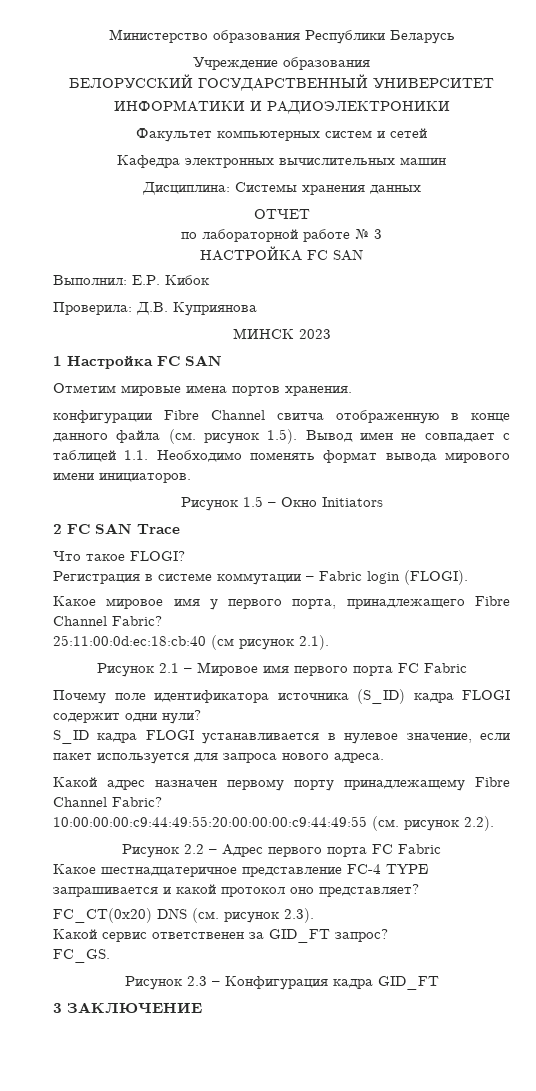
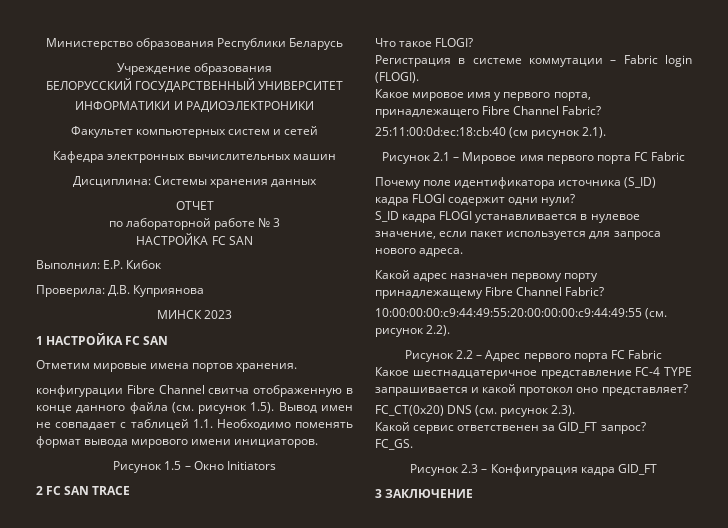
[67,355,153,369] Настройка -> [46,333,124,345] НАСТРОЙКА
[137,524,180,534] Trace -> [92,486,131,495] TRACE

